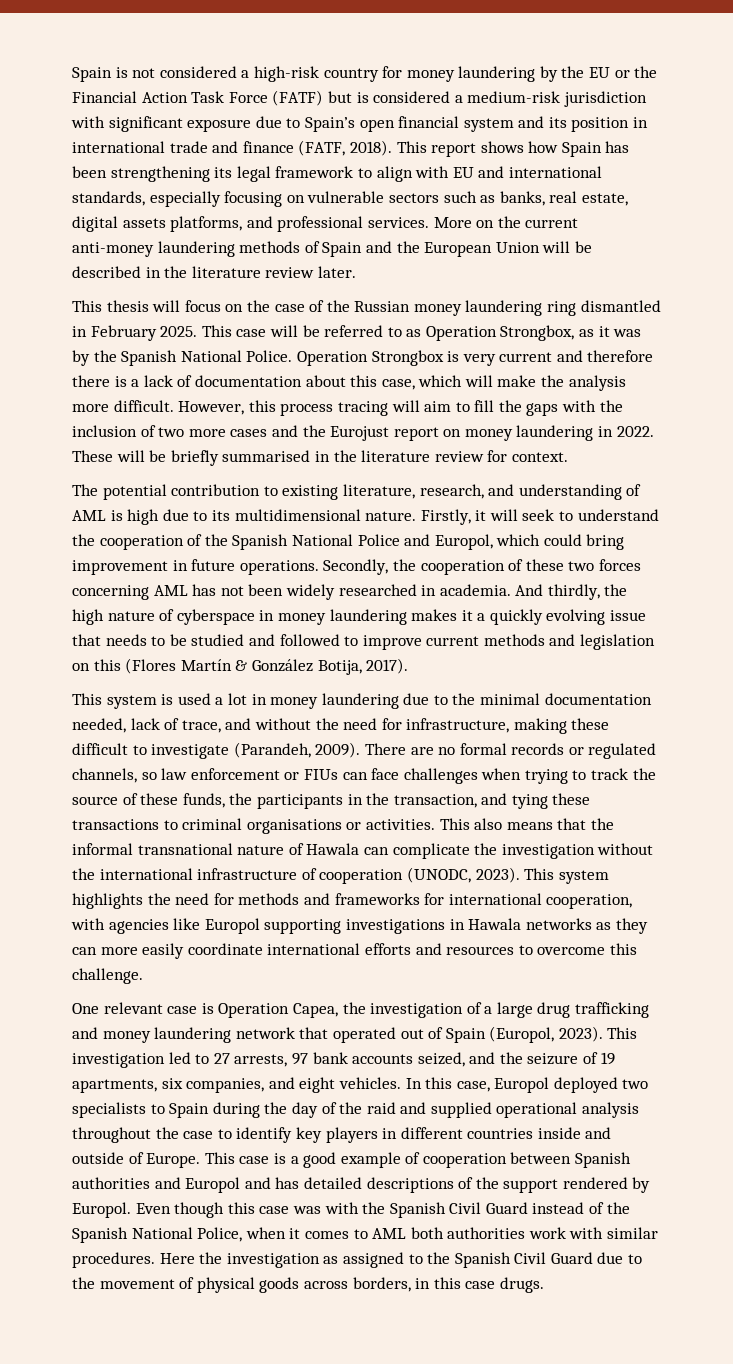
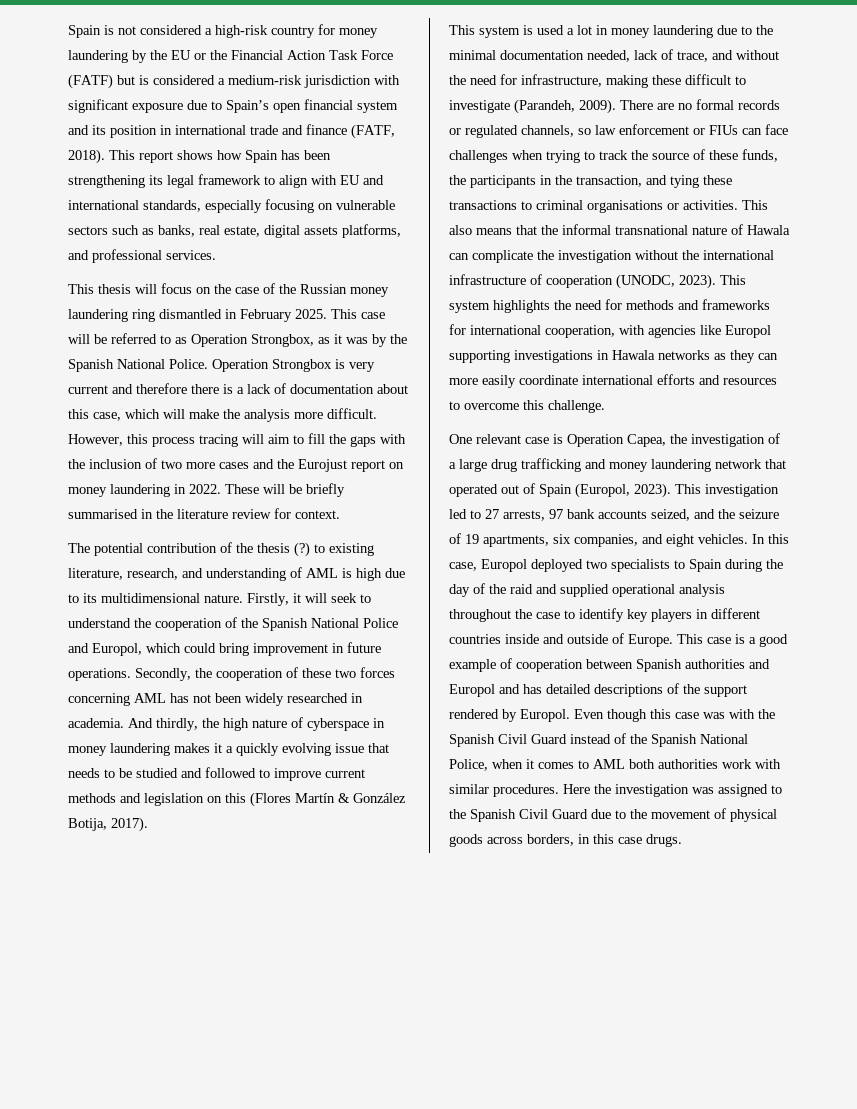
[433,216,579,228] [72,241,592,257] [72,266,356,278] More on the current anti-money laundering methods of Spain and the European Union will be described in the literature review later. -> (216, 255) none
(261, 490) none -> [220,542,310,557] of the thesis (?)
[323,1256,339,1264] as -> [692,787,714,794] was

